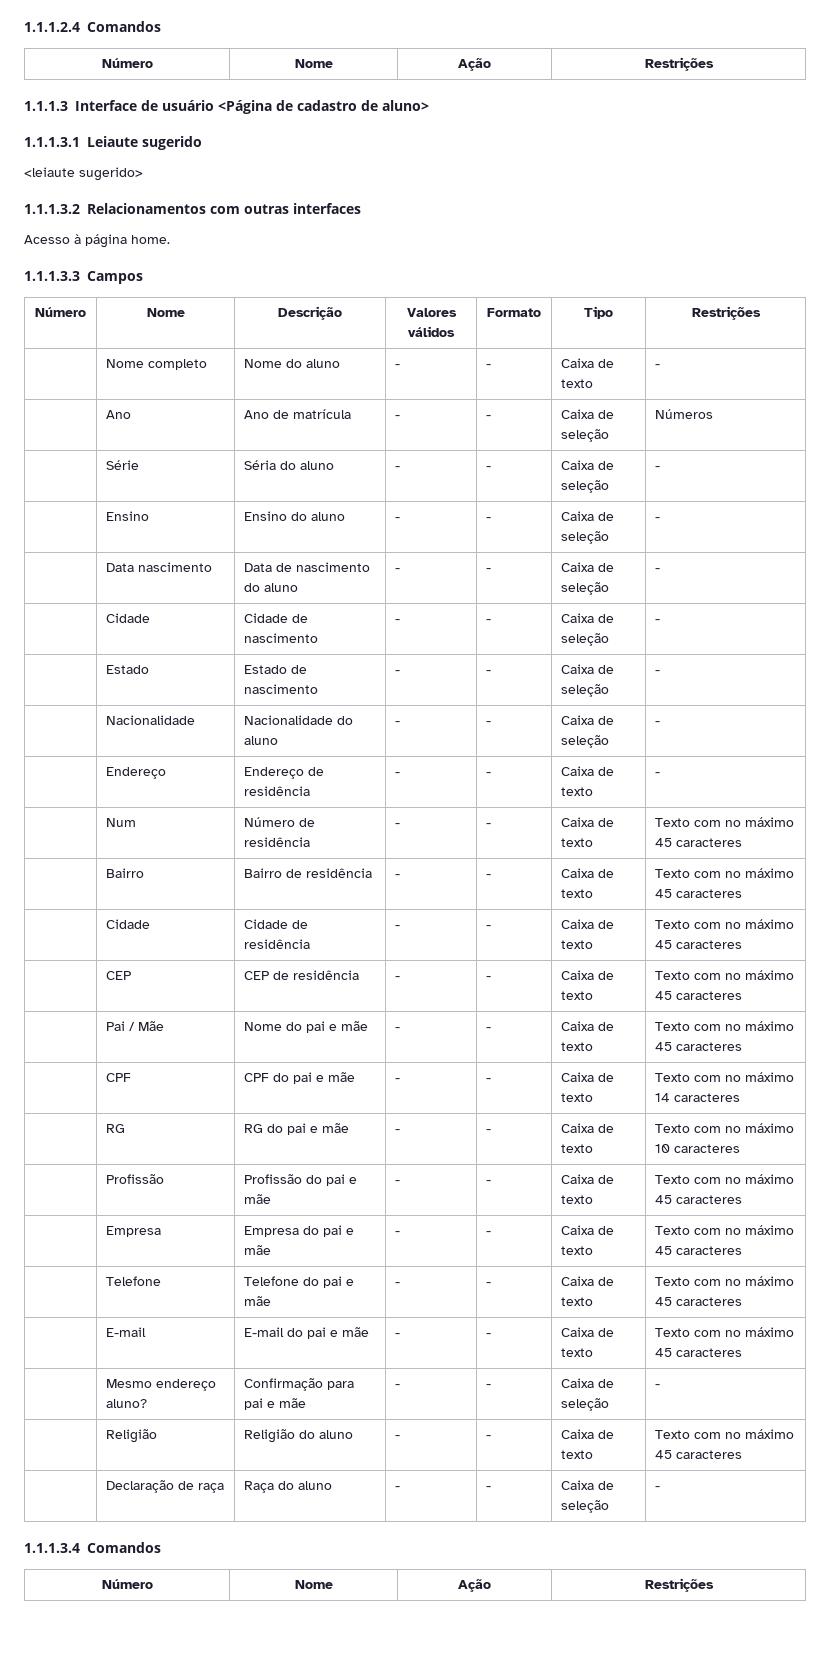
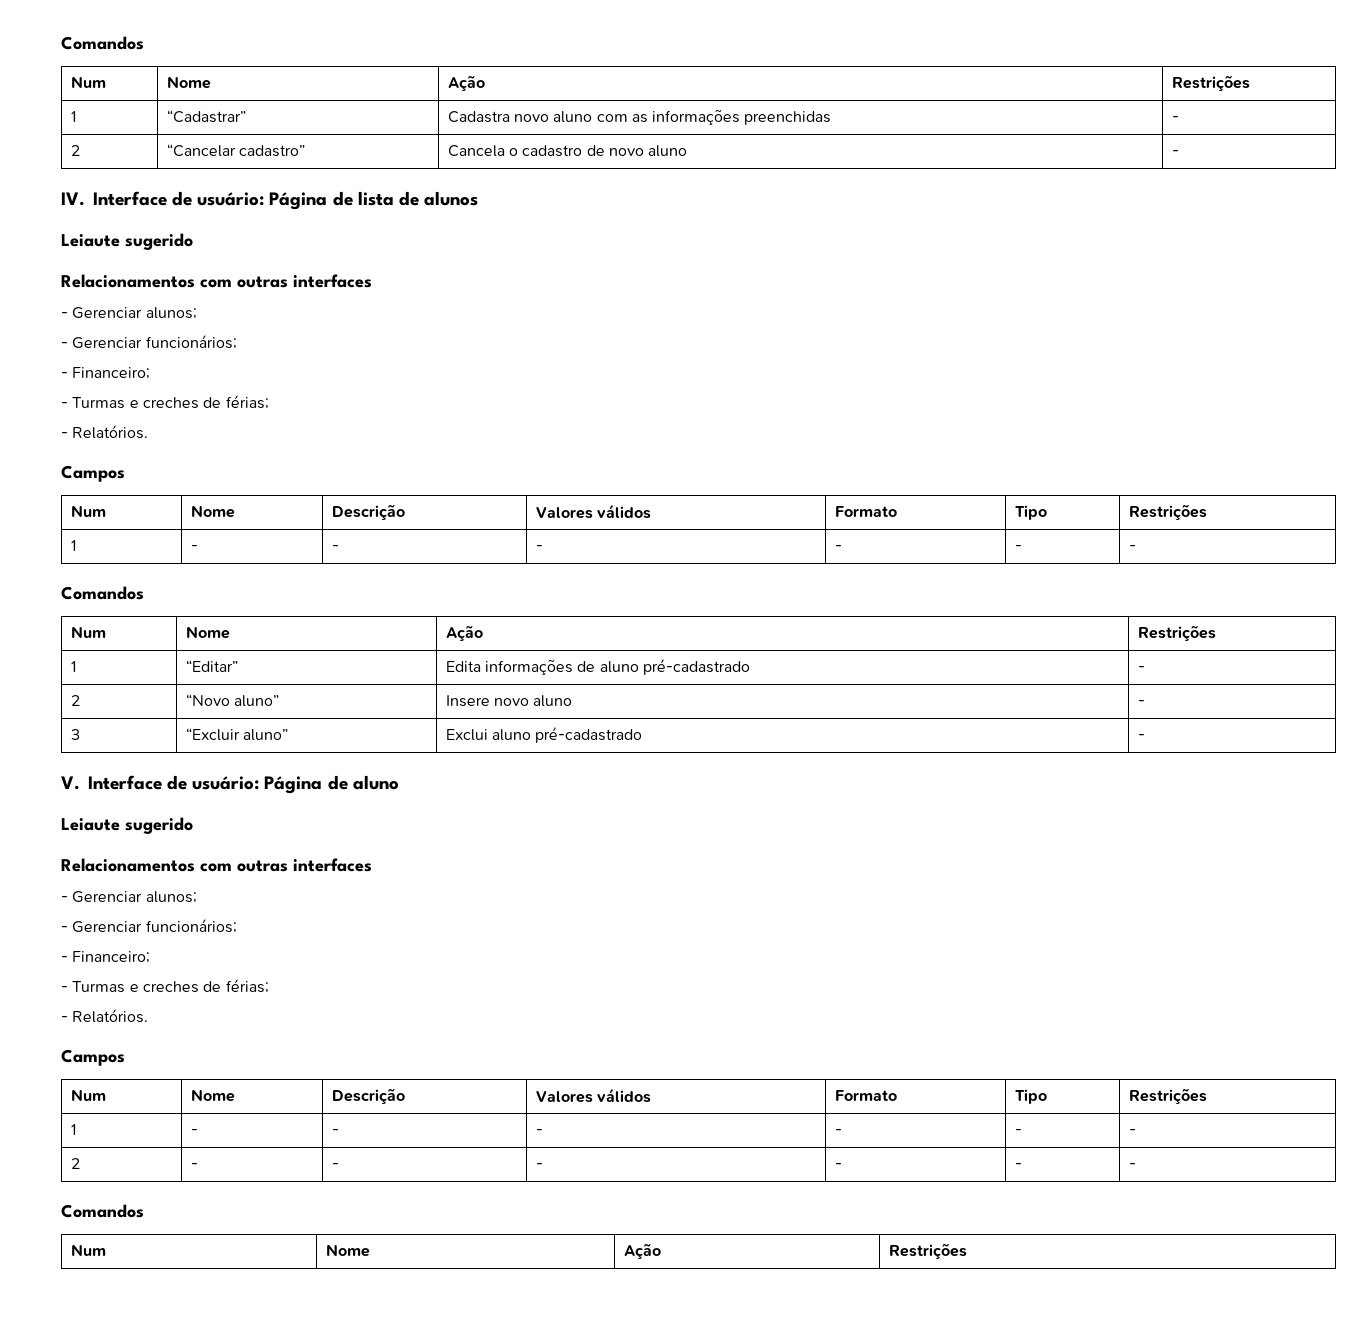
[24,21,161,32] [101,58,153,68] [294,59,333,68] [458,58,491,71] [644,57,714,71] [24,100,429,114] [24,136,202,150] [24,167,143,181] [24,203,361,214] [24,234,170,248] [24,271,143,284] [35,307,86,317] [146,308,185,317] [278,306,342,320] [406,308,457,317] [408,326,455,337] [487,308,541,317] [584,306,613,319] [691,306,761,320] [106,359,208,370] [244,359,341,368] [395,364,401,368] [486,364,492,368] [561,358,615,368] [561,379,594,388] [655,364,661,368] [106,410,132,419] [244,409,352,419] [395,415,401,419] [486,415,492,419] [561,409,615,419] [561,429,610,442] [655,409,714,419] [106,460,140,470] [244,460,335,470] [395,466,401,470] [486,466,492,470] [561,460,615,470] [561,480,610,493] [655,466,661,470] [106,511,150,521] [244,511,346,521] [395,517,401,521] [486,517,492,521] [561,511,615,521] [561,531,610,544] [655,517,661,521] [106,562,213,572] [244,562,371,572] [244,583,299,592] [395,568,401,572] [486,568,492,572] [561,562,615,572] [561,582,610,595] [655,568,661,572] [106,613,151,623] [244,613,309,623] [244,633,319,643] [395,619,401,623] [486,619,492,623] [561,613,615,623] [561,633,610,646] [655,619,661,623] [106,665,150,674] [244,665,308,674] [244,684,319,694] [395,670,401,674] [486,670,492,674] [561,664,615,674] [561,684,610,697] [655,670,661,674] [106,715,196,725] [244,715,354,725] [244,736,279,745] [395,721,401,725] [486,721,492,725] [561,715,615,725] [561,735,610,748] [655,721,661,725] [106,767,167,779] [244,767,325,779] [244,786,311,796] [395,772,401,776] [486,772,492,776] [561,766,615,776] [561,787,594,796] [655,772,661,776] [106,818,137,827] [244,817,316,827] [244,837,311,847] [395,823,401,827] [486,823,492,827] [561,817,615,827] [561,838,594,847] [655,817,795,827] [655,838,743,847] [106,868,145,878] [244,868,373,878] [395,874,401,878] [486,874,492,878] [561,868,615,878] [561,889,594,898] [655,868,795,878] [655,889,743,898] [106,919,151,929] [244,919,309,929] [244,939,311,949] [395,925,401,929] [486,925,492,929] [561,919,615,929] [561,940,594,949] [655,919,795,929] [655,940,743,949] [106,971,132,980] [244,970,360,980] [395,976,401,980] [486,976,492,980] [561,970,615,980] [561,991,594,1000] [655,970,795,980] [655,991,743,1000] [106,1021,165,1031] [244,1021,369,1033] [395,1027,401,1031] [486,1027,492,1031] [561,1021,615,1031] [561,1042,594,1051] [655,1021,795,1031] [655,1042,743,1051] [106,1073,132,1082] [244,1072,356,1084] [395,1078,401,1082] [486,1078,492,1082] [561,1072,615,1082] [561,1093,594,1102] [655,1072,795,1082] [655,1093,741,1102] [106,1124,126,1133] [244,1123,350,1135] [395,1129,401,1133] [486,1129,492,1133] [561,1123,615,1133] [561,1144,594,1153] [655,1123,795,1133] [655,1144,741,1153] [106,1174,165,1184] [244,1174,358,1186] [244,1194,272,1204] [395,1180,401,1184] [486,1180,492,1184] [561,1174,615,1184] [561,1195,594,1204] [655,1174,795,1184] [655,1195,743,1204] [106,1226,162,1237] [244,1225,355,1237] [244,1245,272,1255] [395,1231,401,1235] [486,1231,492,1235] [561,1225,615,1235] [561,1246,594,1255] [655,1225,795,1235] [655,1246,743,1255] [106,1276,162,1286] [244,1276,355,1288] [244,1296,272,1306] [395,1282,401,1286] [486,1282,492,1286] [561,1276,615,1286] [561,1297,594,1306] [655,1276,795,1286] [655,1297,743,1306] [106,1327,147,1337] [244,1327,370,1339] [395,1333,401,1337] [486,1333,492,1337] [561,1327,615,1337] [561,1348,594,1357] [655,1327,795,1337] [655,1348,743,1357] [106,1379,217,1391] [106,1399,148,1408] [244,1378,355,1391] [244,1398,307,1410] [395,1384,401,1388] [486,1384,492,1388] [561,1378,615,1388] [561,1398,610,1411] [655,1384,661,1388] [106,1429,158,1443] [244,1429,354,1443] [395,1435,401,1439] [486,1435,492,1439] [561,1429,615,1439] [561,1450,594,1459] [655,1429,795,1439] [655,1450,743,1459] [106,1480,225,1493] [244,1481,333,1493] [395,1486,401,1490] [486,1486,492,1490] [561,1480,615,1490] [561,1500,610,1513] [655,1486,661,1490] [24,1542,161,1553] [101,1579,153,1589] [294,1580,333,1589] [458,1579,491,1592] [644,1578,714,1592] 1.1.1.2.4 Comandos // Número | Nome | Ação | Restrições // 1.1.1.3 Interface de usuário <Página de cadastro de aluno> // 1.1.1.3.1 Leiaute sugerido // <leiaute sugerido> // 1.1.1.3.2 Relacionamentos com outras interfaces // Acesso à página home. // 1.1.1.3.3 Campos // Número | Nome | Descrição | Valores válidos | Formato | Tipo | Restrições // | Nome completo | Nome do aluno | - | - | Caixa de texto | - // | Ano | Ano de matrícula | - | - | Caixa de seleção | Números // | Série | Séria do aluno | - | - | Caixa de seleção | - // | Ensino | Ensino do aluno | - | - | Caixa de seleção | - // | Data nascimento | Data de nascimento do aluno | - | - | Caixa de seleção | - // | Cidade | Cidade de nascimento | - | - | Caixa de seleção | - // | Estado | Estado de nascimento | - | - | Caixa de seleção | - // | Nacionalidade | Nacionalidade do aluno | - | - | Caixa de seleção | - // | Endereço | Endereço de residência | - | - | Caixa de texto | - // | Num | Número de residência | - | - | Caixa de texto | Texto com no máximo 45 caracteres // | Bairro | Bairro de residência | - | - | Caixa de texto | Texto com no máximo 45 caracteres // | Cidade | Cidade de residência | - | - | Caixa de texto | Texto com no máximo 45 caracteres // | CEP | CEP de residência | - | - | Caixa de texto | Texto com no máximo 45 caracteres // | Pai / Mãe | Nome do pai e mãe | - | - | Caixa de texto | Texto com no máximo 45 caracteres // | CPF | CPF do pai e mãe | - | - | Caixa de texto | Texto com no máximo 14 caracteres // | RG | RG do pai e mãe | - | - | Caixa de texto | Texto com no máximo 10 caracteres // | Profissão | Profissão do pai e mãe | - | - | Caixa de texto | Texto com no máximo 45 caracteres // | Empresa | Empresa do pai e mãe | - | - | Caixa de texto | Texto com no máximo 45 caracteres // | Telefone | Telefone do pai e mãe | - | - | Caixa de texto | Texto com no máximo 45 caracteres // | E-mail | E-mail do pai e mãe | - | - | Caixa de texto | Texto com no máximo 45 caracteres // | Mesmo endereço aluno? | Confirmação para pai e mãe | - | - | Caixa de seleção | - // | Religião | Religião do aluno | - | - | Caixa de texto | Texto com no máximo 45 caracteres // | Declaração de raça | Raça do aluno | - | - | Caixa de seleção | - // 1.1.1.3.4 Comandos // Número | Nome | Ação | Restrições -> [61,36,144,50] [70,76,106,88] [166,76,211,89] [447,75,485,91] [1171,75,1250,91] [70,111,76,122] [166,110,246,123] [447,109,832,125] [1171,116,1179,122] [70,145,80,156] [166,144,305,157] [447,145,688,157] [1171,150,1179,156] [61,191,478,210] [61,233,193,250] [61,274,372,288] [61,307,197,319] [61,335,237,349] [61,367,151,379] [61,395,269,409] [61,425,149,439] [61,465,125,482] [70,505,106,517] [190,505,235,518] [331,504,405,520] [535,504,651,519] [834,506,897,517] [1014,505,1047,520] [1128,504,1207,520] [70,540,76,551] [190,545,198,551] [331,545,339,551] [535,545,543,551] [834,545,842,551] [1014,545,1022,551] [1128,545,1136,551] [61,586,144,600] [70,626,106,638] [185,626,230,639] [445,625,483,641] [1137,625,1216,641] [70,661,76,672] [185,660,238,672] [445,659,750,675] [1137,666,1145,672] [70,695,80,706] [185,694,279,707] [445,695,573,707] [1137,700,1145,706] [70,729,80,740] [185,728,288,741] [445,727,643,743] [1137,734,1145,740] [61,775,399,794] [61,817,193,834] [61,858,372,872] [61,891,197,903] [61,919,237,933] [61,951,151,963] [61,979,269,993] [61,1009,149,1023] [61,1049,125,1066] [70,1089,106,1101] [190,1089,235,1102] [331,1088,405,1104] [535,1088,651,1103] [834,1090,897,1101] [1014,1089,1047,1104] [1128,1088,1207,1104] [70,1124,76,1135] [190,1129,198,1135] [331,1129,339,1135] [535,1129,543,1135] [834,1129,842,1135] [1014,1129,1022,1135] [1128,1129,1136,1135] [70,1158,80,1169] [190,1163,198,1169] [331,1163,339,1169] [535,1163,543,1169] [834,1163,842,1169] [1014,1163,1022,1169] [1128,1163,1136,1169] [61,1204,144,1218] [70,1244,106,1256] [325,1244,370,1257] [623,1243,661,1259] [888,1243,967,1259] Comandos // Num | Nome | Ação | Restrições // 1 | “Cadastrar” | Cadastra novo aluno com as informações preenchidas | - // 2 | “Cancelar cadastro” | Cancela o cadastro de novo aluno | - // IV. Interface de usuário: Página de lista de alunos // Leiaute sugerido // Relacionamentos com outras interfaces // - Gerenciar alunos; // - Gerenciar funcionários; // - Financeiro; // - Turmas e creches de férias; // - Relatórios. // Campos // Num | Nome | Descrição | Valores válidos | Formato | Tipo | Restrições // 1 | - | - | - | - | - | - // Comandos // Num | Nome | Ação | Restrições // 1 | “Editar” | Edita informações de aluno pré-cadastrado | - // 2 | “Novo aluno” | Insere novo aluno | - // 3 | “Excluir aluno” | Exclui aluno pré-cadastrado | - // V. Interface de usuário: Página de aluno // Leiaute sugerido // Relacionamentos com outras interfaces // - Gerenciar alunos; // - Gerenciar funcionários; // - Financeiro; // - Turmas e creches de férias; // - Relatórios. // Campos // Num | Nome | Descrição | Valores válidos | Formato | Tipo | Restrições // 1 | - | - | - | - | - | - // 2 | - | - | - | - | - | - // Comandos // Num | Nome | Ação | Restrições

